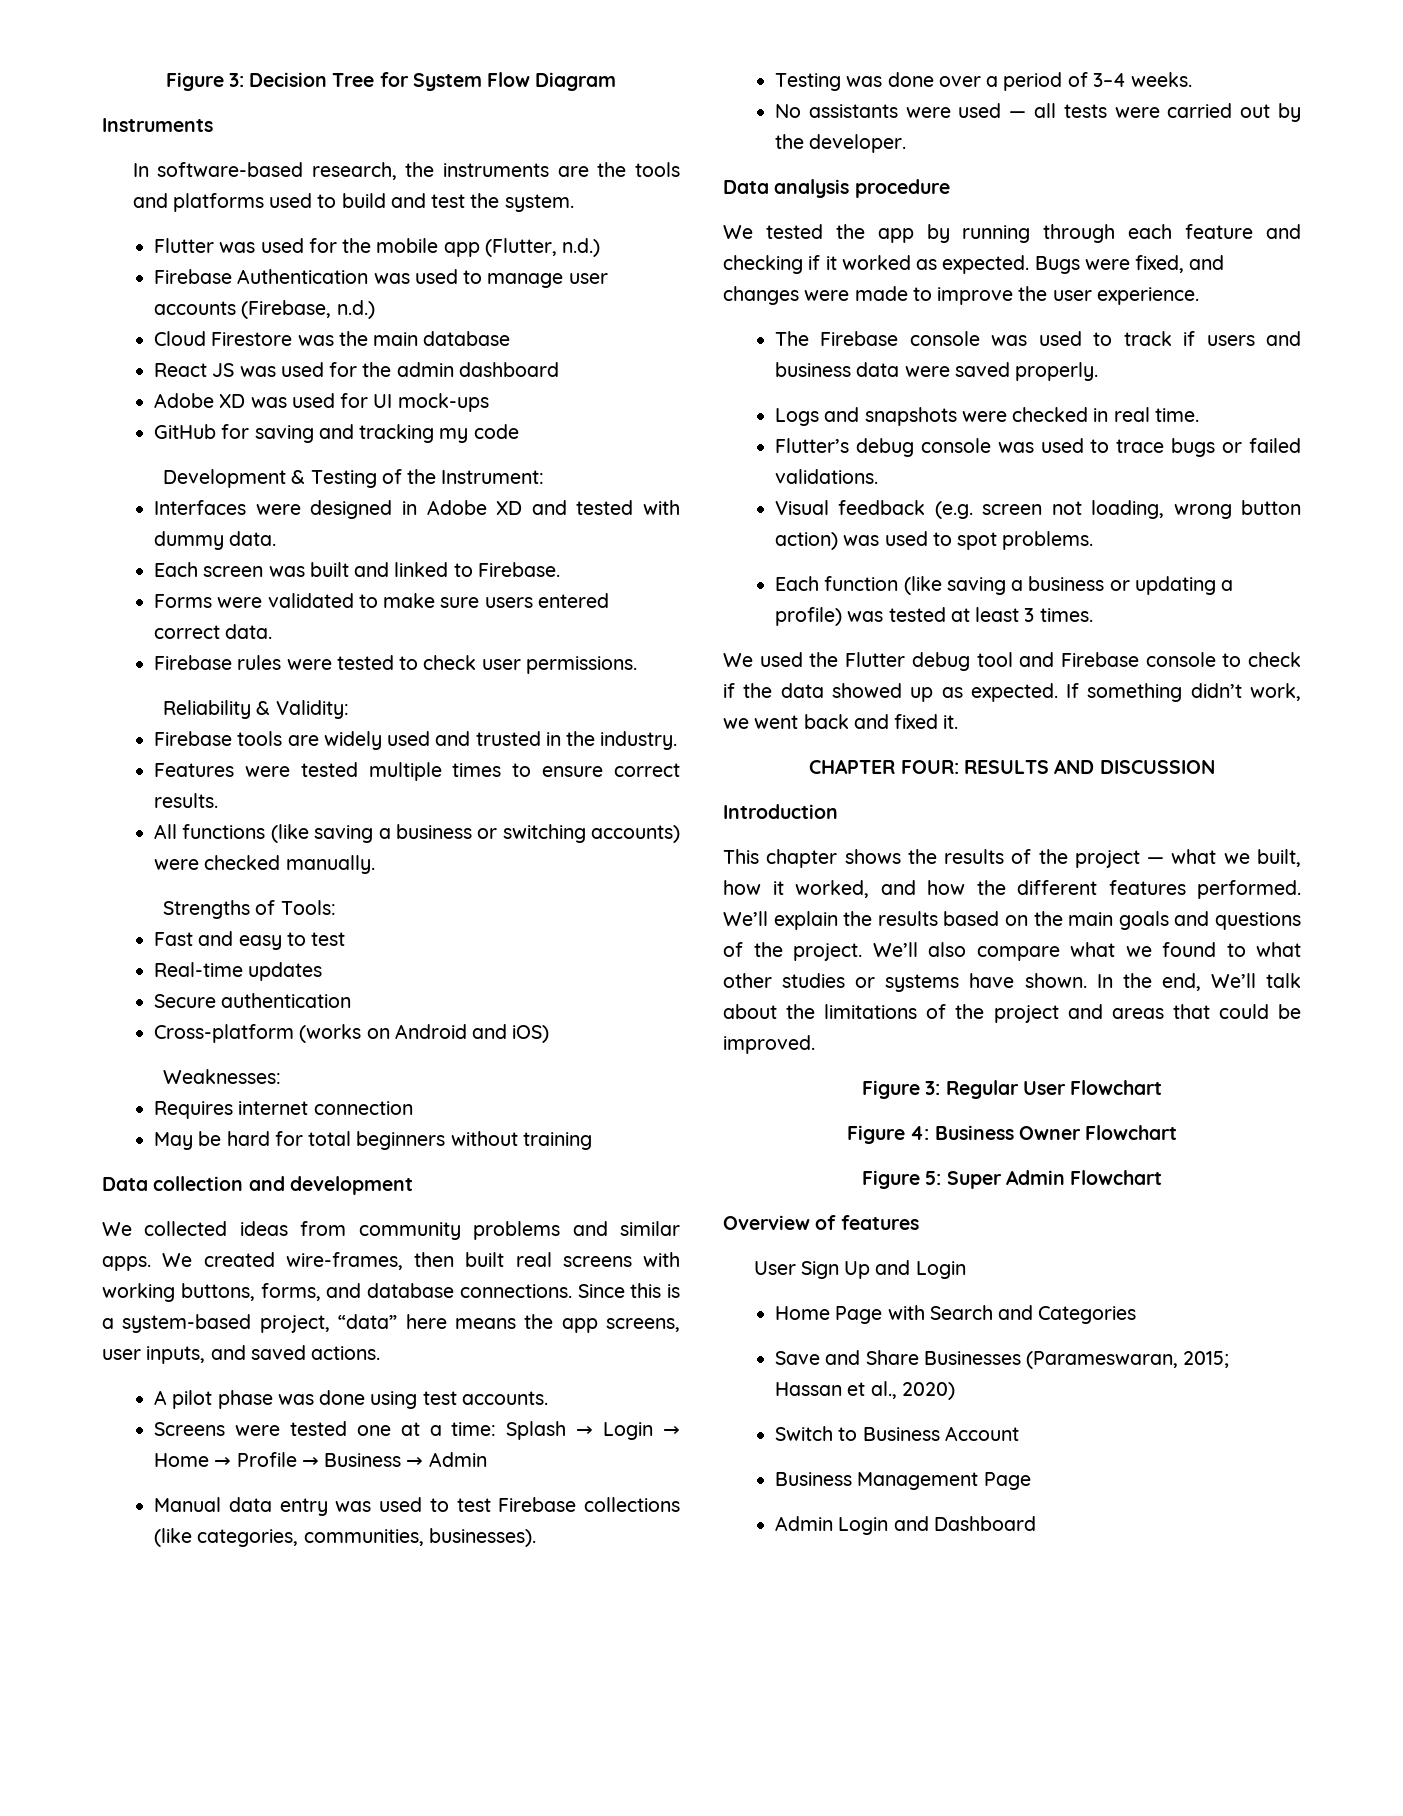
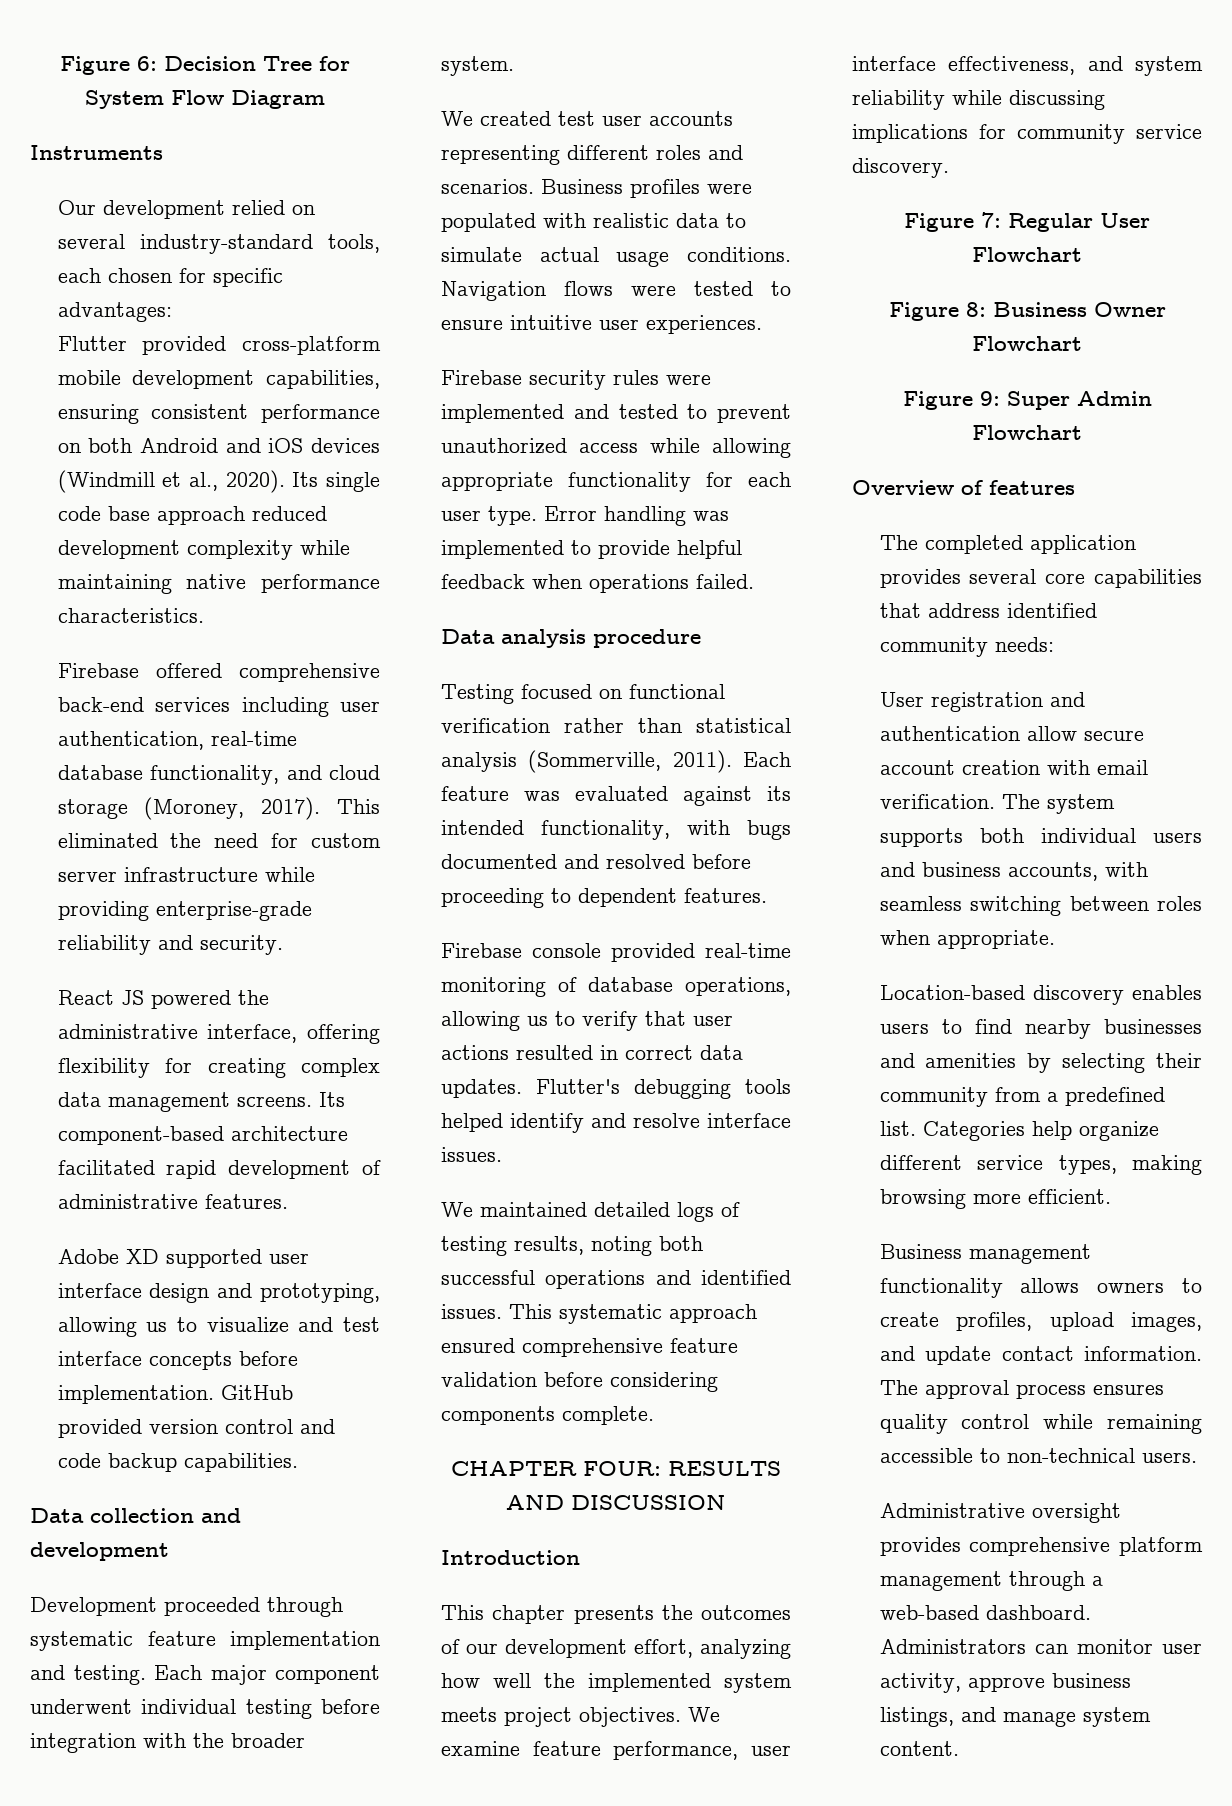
[165,72,244,91] Figure 3: -> [60,56,157,75] Figure 6:
[132,162,681,180] [132,193,574,212] [154,238,601,257] [154,269,608,288] [154,300,375,319] [154,331,511,346] [154,362,559,377] [154,393,489,412] [154,424,519,443] [163,469,545,488] [154,500,681,519] [154,531,277,550] [154,562,560,577] [154,593,609,608] [154,624,273,639] [154,655,637,674] [163,700,349,719] [154,731,678,750] [154,762,680,781] [154,793,219,808] [154,824,681,843] [154,855,375,874] [163,900,336,919] [154,931,346,950] [154,962,323,981] [154,993,352,1008] [154,1024,550,1043] [163,1069,282,1084] [154,1101,413,1119] [154,1131,592,1150] [102,1176,413,1195] [102,1221,680,1240] [102,1252,680,1271] [102,1283,680,1302] [102,1314,680,1333] [102,1345,381,1364] [154,1390,548,1409] [154,1421,680,1440] [154,1452,487,1467] [154,1497,681,1516] [154,1528,536,1547] [775,72,1193,91] [775,103,1301,122] [775,134,907,153] [723,179,950,198] [723,224,1301,243] [723,255,1225,274] [723,286,1199,305] [775,331,1302,346] [775,362,1099,381] [775,407,1199,426] [775,438,1301,457] [775,469,879,484] [775,500,1301,519] [775,531,1094,550] [775,576,1234,595] [775,607,1093,626] [723,652,1301,671] [723,683,1301,702] [723,714,959,729] In software-based research, the instruments are the tools and platforms used to build and test the system. // Flutter was used for the mobile app (Flutter, n.d.) // Firebase Authentication was used to manage user accounts (Firebase, n.d.) // Cloud Firestore was the main database // React JS was used for the admin dashboard // Adobe XD was used for UI mock-ups // GitHub for saving and tracking my code // Development & Testing of the Instrument: // Interfaces were designed in Adobe XD and tested with dummy data. // Each screen was built and linked to Firebase. // Forms were validated to make sure users entered correct data. // Firebase rules were tested to check user permissions. // Reliability & Validity: // Firebase tools are widely used and trusted in the industry. // Features were tested multiple times to ensure correct results. // All functions (like saving a business or switching accounts) were checked manually. // Strengths of Tools: // Fast and easy to test // Real-time updates // Secure authentication // Cross-platform (works on Android and iOS) // Weaknesses: // Requires internet connection // May be hard for total beginners without training // Data collection and development // We collected ideas from community problems and similar apps. We created wire-frames, then built real screens with working buttons, forms, and database connections. Since this is a system-based project, “data” here means the app screens, user inputs, and saved actions. // A pilot phase was done using test accounts. // Screens were tested one at a time: Splash → Login → Home → Profile → Business → Admin // Manual data entry was used to test Firebase collections (like categories, communities, businesses). // Testing was done over a period of 3–4 weeks. // No assistants were used — all tests were carried out by the developer. // Data analysis procedure // We tested the app by running through each feature and checking if it worked as expected. Bugs were fixed, and changes were made to improve the user experience. // The Firebase console was used to track if users and business data were saved properly. // Logs and snapshots were checked in real time. // Flutter’s debug console was used to trace bugs or failed validations. // Visual feedback (e.g. screen not loading, wrong button action) was used to spot problems. // Each function (like saving a business or updating a profile) was tested at least 3 times. // We used the Flutter debug tool and Firebase console to check if the data showed up as expected. If something didn’t work, we went back and fixed it. -> [57,200,315,219] [57,234,380,254] [57,268,283,287] [57,302,172,322] [57,336,381,355] [57,370,380,389] [57,404,380,424] [57,438,380,453] [57,470,380,493] [57,506,327,525] [57,540,350,560] [57,574,380,594] [57,608,204,623] [57,663,380,682] [57,697,380,717] [57,731,297,750] [57,765,380,785] [57,797,380,820] [57,833,381,848] [57,867,315,882] [57,901,312,921] [57,935,283,955] [57,990,269,1009] [57,1024,380,1044] [57,1058,380,1078] [57,1092,345,1112] [57,1126,348,1145] [57,1160,381,1179] [57,1194,288,1209] [57,1249,309,1268] [57,1283,380,1303] [57,1317,380,1337] [57,1351,298,1370] [57,1385,293,1404] [57,1419,335,1438] [57,1453,298,1472] [30,1508,241,1523] [30,1542,169,1561] [30,1597,343,1617] [30,1631,380,1651] [30,1665,380,1685] [30,1699,380,1719] [30,1733,305,1753] [441,56,514,76] [441,111,733,126] [441,145,743,165] [441,179,752,198] [441,213,746,232] [441,247,791,267] [441,281,791,301] [441,315,762,334] [441,370,711,390] [441,404,791,423] [441,438,791,458] [441,472,791,492] [441,506,729,526] [441,540,742,559] [441,574,754,593] [441,629,701,648] [441,684,725,704] [441,718,791,733] [441,750,791,773] [441,786,791,806] [441,820,791,840] [441,854,751,869] [441,888,767,908] [441,943,791,962] [441,977,791,997] [441,1011,733,1031] [441,1045,743,1060] [441,1079,791,1099] [441,1113,791,1133] [441,1147,502,1162] [441,1202,740,1222] [441,1236,703,1256] [441,1270,791,1289] [441,1304,757,1324] [441,1338,738,1357] [441,1372,718,1392] [441,1406,654,1425] Our development relied on several industry-standard tools, each chosen for specific advantages: // Flutter provided cross-platform mobile development capabilities, ensuring consistent performance on both Android and iOS devices (Windmill et al., 2020). Its single code base approach reduced development complexity while maintaining native performance characteristics. // Firebase offered comprehensive back-end services including user authentication, real-time database functionality, and cloud storage (Moroney, 2017). This eliminated the need for custom server infrastructure while providing enterprise-grade reliability and security. // React JS powered the administrative interface, offering flexibility for creating complex data management screens. Its component-based architecture facilitated rapid development of administrative features. // Adobe XD supported user interface design and prototyping, allowing us to visualize and test interface concepts before implementation. GitHub provided version control and code backup capabilities. // Data collection and development // Development proceeded through systematic feature implementation and testing. Each major component underwent individual testing before integration with the broader system. // We created test user accounts representing different roles and scenarios. Business profiles were populated with realistic data to simulate actual usage conditions. Navigation flows were tested to ensure intuitive user experiences. // Firebase security rules were implemented and tested to prevent unauthorized access while allowing appropriate functionality for each user type. Error handling was implemented to provide helpful feedback when operations failed. // Data analysis procedure // Testing focused on functional verification rather than statistical analysis (Sommerville, 2011). Each feature was evaluated against its intended functionality, with bugs documented and resolved before proceeding to dependent features. // Firebase console provided real-time monitoring of database operations, allowing us to verify that user actions resulted in correct data updates. Flutter's debugging tools helped identify and resolve interface issues. // We maintained detailed logs of testing results, noting both successful operations and identified issues. This systematic approach ensured comprehensive feature validation before considering components complete.
[844,849,1301,868] [723,880,1301,899] [723,911,1301,930] [723,942,1301,961] [723,973,1301,992] [723,1004,1301,1023] [723,1035,815,1054] [861,1080,941,1099] shows the results of the project — what we built, how it worked, and how the different features performed. We’ll explain the results based on the main goals and questions of the project. We’ll also compare what we found to what other studies or systems have shown. In the end, We’ll talk about the limitations of the project and areas that could be improved. // Figure 3: -> [573,1605,791,1624] [441,1639,791,1659] [441,1673,792,1693] [441,1707,720,1727] [441,1741,791,1760] [852,56,1203,76] [852,90,1105,110] [852,124,1202,144] [852,158,949,178] [904,212,1001,232] presents the outcomes of our development effort, analyzing how well the implemented system meets project objectives. We examine feature performance, user interface effectiveness, and system reliability while discussing implications for community service discovery. // Figure 7:
[910,1126,930,1140] 4: -> [965,302,986,317] 8:
[925,1171,942,1185] 5: -> [979,391,1000,406] 9:
[753,1260,966,1279] [775,1305,1137,1324] [775,1350,1230,1369] [775,1381,955,1400] [775,1426,1019,1441] [775,1472,1031,1490] [775,1516,1036,1535] User Sign Up and Login // Home Page with Search and Categories // Save and Share Businesses (Parameswaran, 2015; Hassan et al., 2020) // Switch to Business Account // Business Management Page // Admin Login and Dashboard -> [879,535,1136,554] [879,569,1202,588] [879,603,1097,618] [879,637,1054,657] [879,692,1085,712] [879,726,1144,741] [879,760,1148,775] [879,794,1115,814] [879,828,1202,847] [879,862,1148,881] [879,896,1202,916] [879,930,1055,949] [879,985,1202,1005] [879,1019,1202,1039] [879,1053,1202,1073] [879,1087,1165,1107] [879,1121,1159,1141] [879,1155,1202,1175] [879,1189,1111,1209] [879,1244,1091,1264] [879,1278,1202,1298] [879,1312,1202,1332] [879,1346,1202,1365] [879,1380,1164,1399] [879,1414,1202,1434] [879,1448,1197,1463] [879,1503,1121,1523] [879,1537,1203,1556] [879,1571,1103,1591] [879,1605,1091,1620] [879,1639,1202,1654] [879,1673,1131,1693] [879,1707,1151,1727] [879,1741,959,1756] The completed application provides several core capabilities that address identified community needs: // User registration and authentication allow secure account creation with email verification. The system supports both individual users and business accounts, with seamless switching between roles when appropriate. // Location-based discovery enables users to find nearby businesses and amenities by selecting their community from a predefined list. Categories help organize different service types, making browsing more efficient. // Business management functionality allows owners to create profiles, upload images, and update contact information. The approval process ensures quality control while remaining accessible to non-technical users. // Administrative oversight provides comprehensive platform management through a web-based dashboard. Administrators can monitor user activity, approve business listings, and manage system content.

